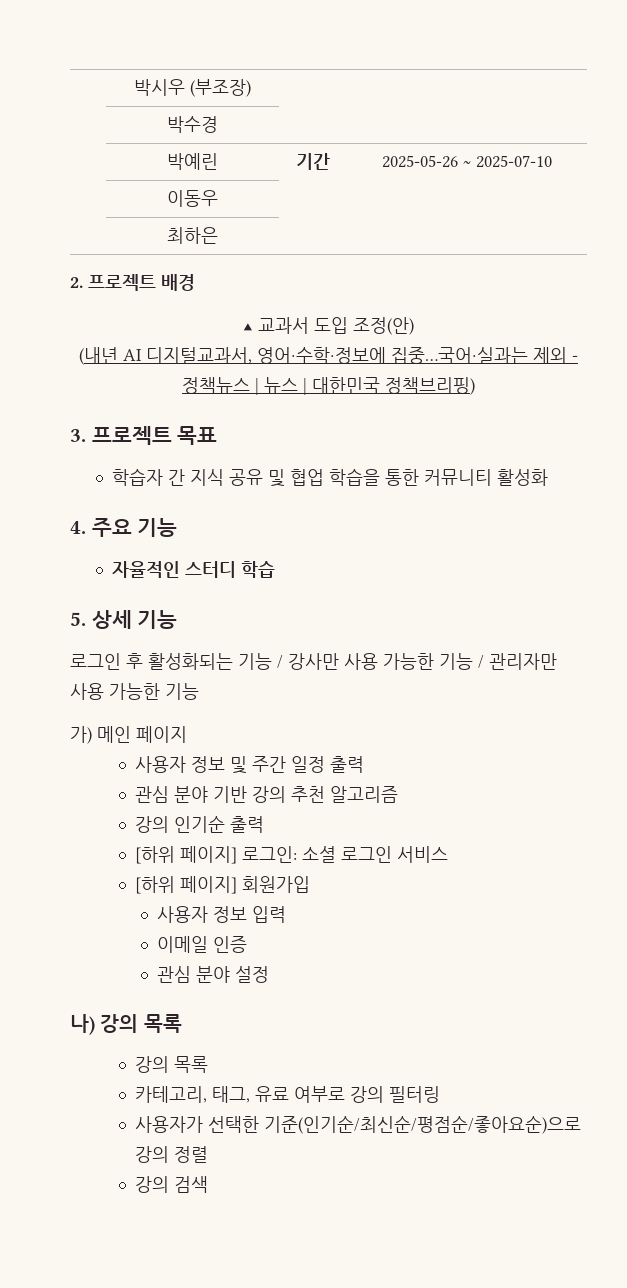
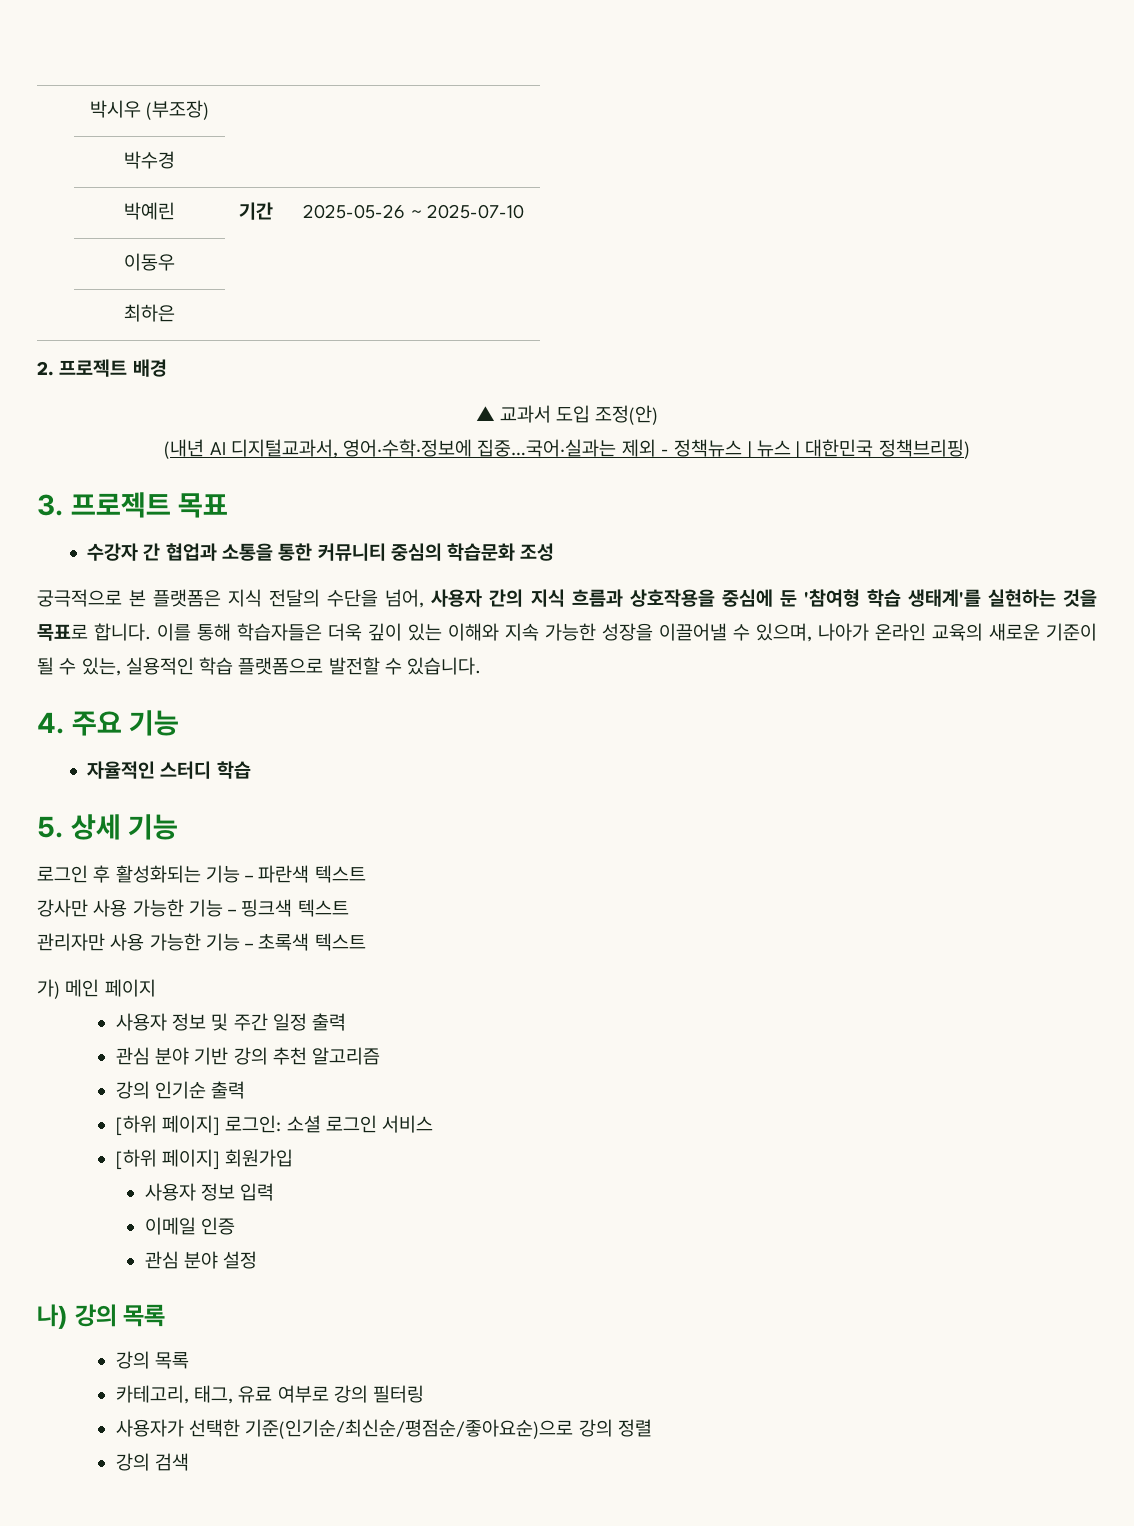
[112,468,549,487] 학습자 간 지식 공유 및 협업 학습을 통한 커뮤니티 활성화 -> [87,543,555,561] [37,589,1097,608] [37,623,1097,642] [37,657,482,676] 수강자 간 협업과 소통을 통한 커뮤니티 중심의 학습문화 조성 // 궁극적으로 본 플랫폼은 지식 전달의 수단을 넘어, 사용자 간의 지식 흐름과 상호작용을 중심에 둔 '참여형 학습 생태계'를 실현하는 것을 목표로 합니다. 이를 통해 학습자들은 더욱 깊이 있는 이해와 지속 가능한 성장을 이끌어낼 수 있으며, 나아가 온라인 교육의 새로운 기준이 될 수 있는, 실용적인 학습 플랫폼으로 발전할 수 있습니다.
[277,655,283,668] / -> [245,865,366,883] – 파란색 텍스트 //
[478,655,484,668] / -> [228,899,349,917] – 핑크색 텍스트 //
(199, 691) none -> [245,933,366,951] – 초록색 텍스트

